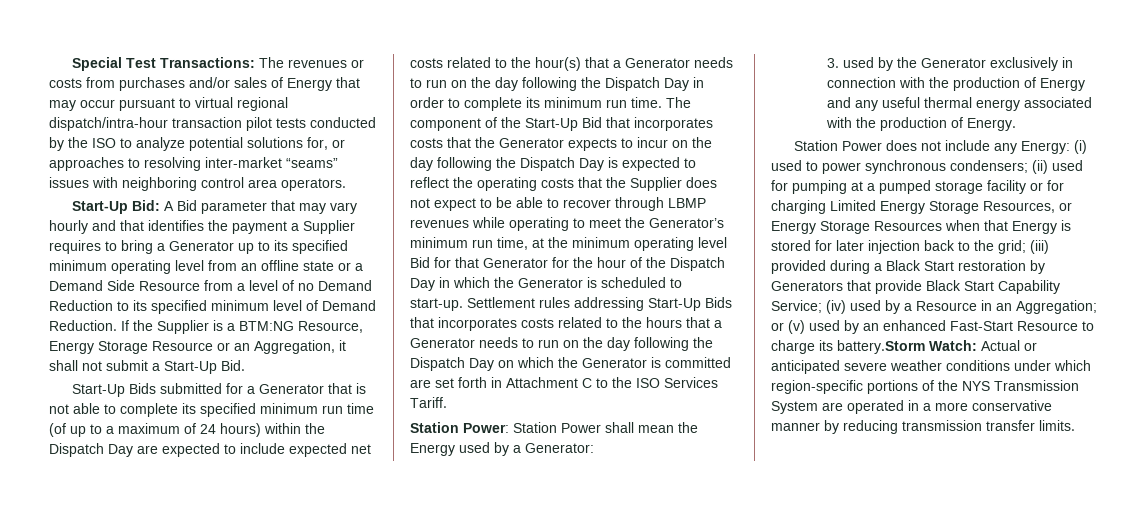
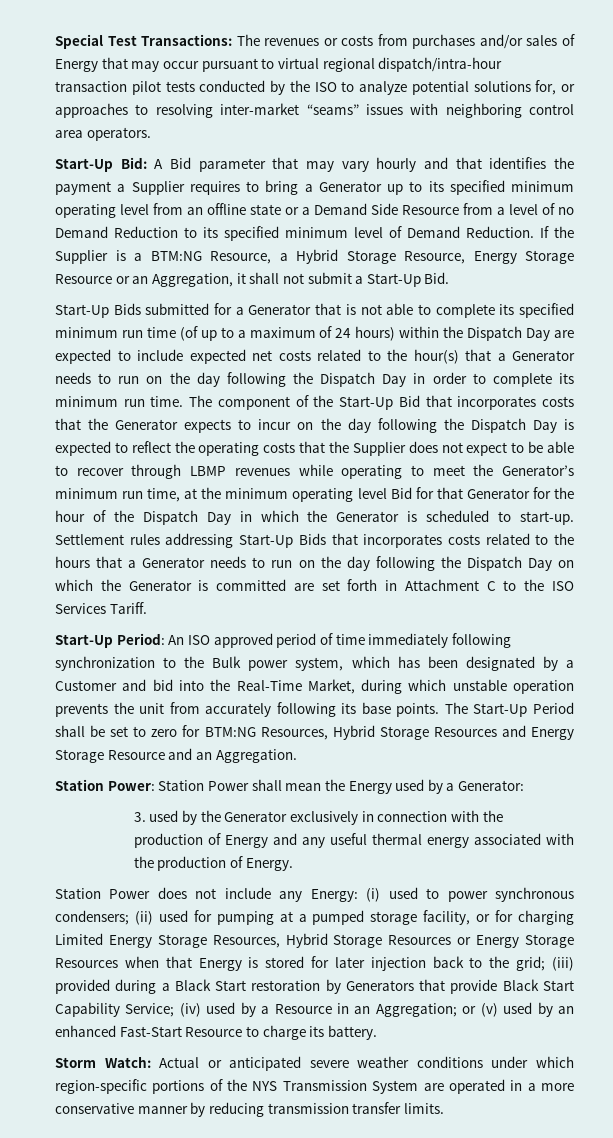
(363, 327) none -> [279,249,465,264] a Hybrid Storage Resource,
(447, 402) none -> [55,633,511,648] [55,656,574,671] [55,679,574,694] [55,702,574,717] [55,725,574,740] [55,748,297,763] // Start-Up Period: An ISO approved period of time immediately following synchronization to the Bulk power system, which has been designated by a Customer and bid into the Real-Time Market, during which unstable operation prevents the unit from accurately following its base points. The Start-Up Period shall be set to zero for BTM:NG Resources, Hybrid Storage Resources and Energy Storage Resource and an Aggregation.
[987,180,1026,194] facility -> [423,910,471,925] facility,
(1055, 207) none -> [285,933,452,948] Hybrid Storage Resources
[837,340,925,354] battery.Storm -> [327,1025,377,1040] [55,1057,96,1068] battery. // Storm

